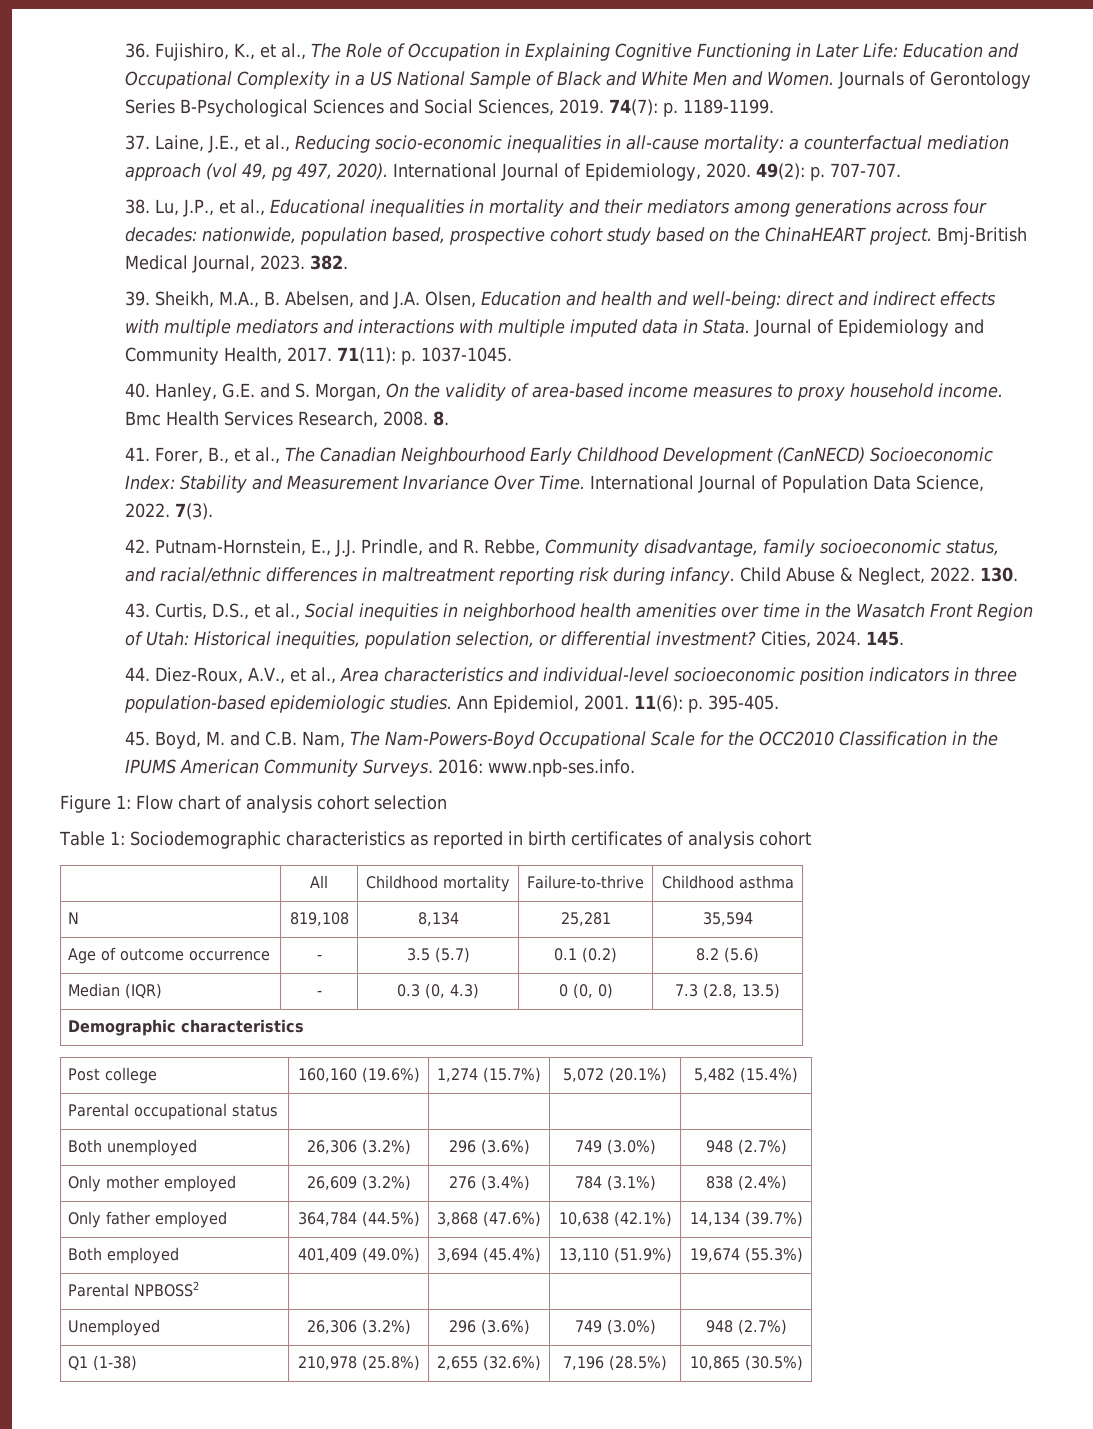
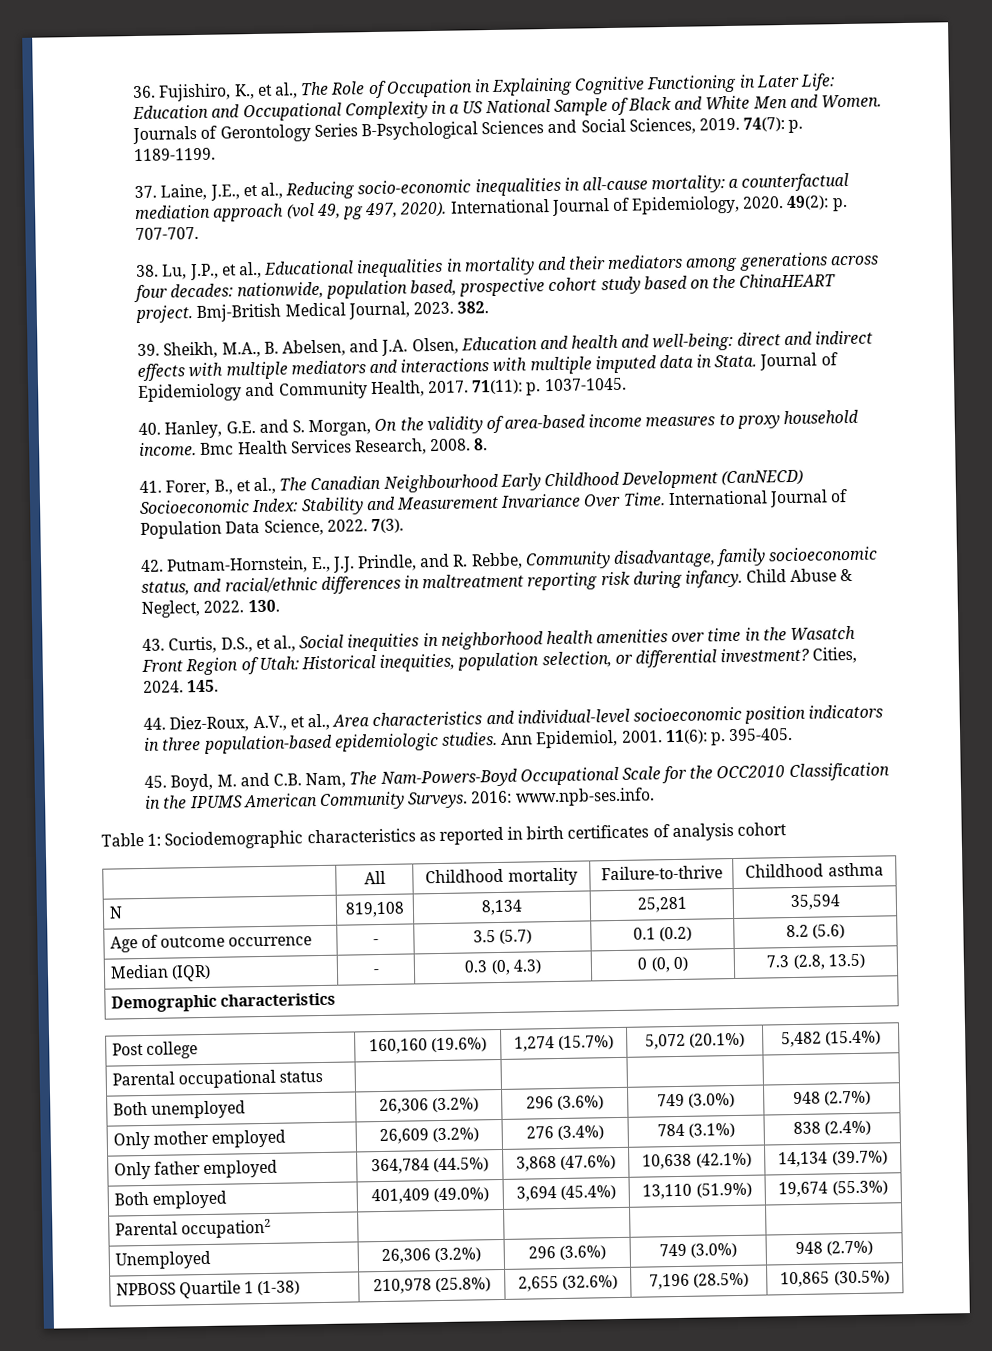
[60,795,447,813] // Figure 1: Flow chart of analysis cohort selection -> (655, 797) none
[134,1281,200,1297] NPBOSS2 -> [180,1218,271,1239] occupation2
[68,1356,89,1371] Q1 -> [115,1280,255,1299] NPBOSS Quartile 1

